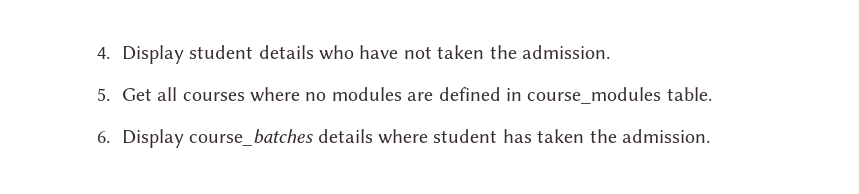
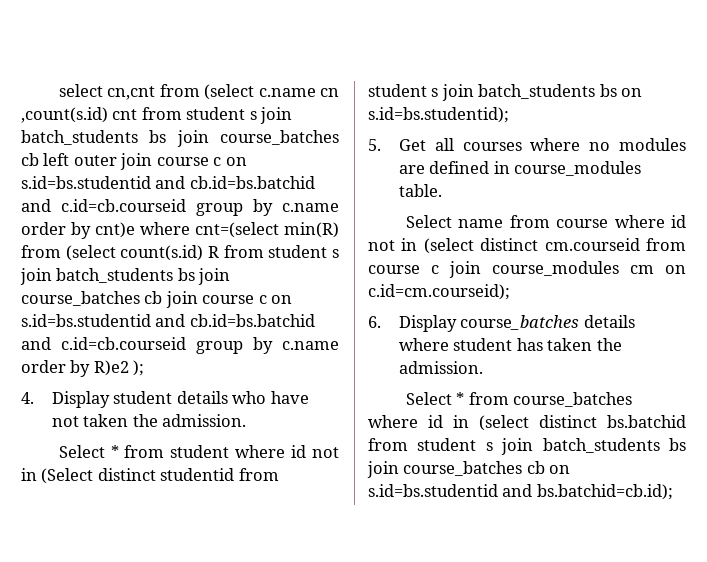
(97, 53) none -> [58,84,340,100] [21,107,293,124] [21,130,339,147] [21,153,247,170] [21,176,315,189] [21,199,339,216] [21,222,339,239] [21,245,339,261] [20,268,231,285] [21,291,293,308] [21,314,315,327] [21,337,339,354] [21,360,145,377] select cn,cnt from (select c.name cn ,count(s.id) cnt from student s join batch_students bs join course_batches cb left outer join course c on s.id=bs.studentid and cb.id=bs.batchid and c.id=cb.courseid group by c.name order by cnt)e where cnt=(select min(R) from (select count(s.id) R from student s join batch_students bs join course_batches cb join course c on s.id=bs.studentid and cb.id=bs.batchid and c.id=cb.courseid group by c.name order by R)e2 ); //
(610, 52) none -> [58,445,339,458] [21,468,279,484] [368,84,643,101] [368,107,509,123] // Select * from student where id not in (Select distinct studentid from student s join batch_students bs on s.id=bs.studentid);
(712, 94) none -> [405,215,686,228] [368,238,686,254] [368,261,686,278] [368,284,510,300] // Select name from course where id not in (select distinct cm.courseid from course c join course_modules cm on c.id=cm.courseid);
(710, 136) none -> [405,392,633,407] [368,415,686,431] [368,438,686,455] [367,461,571,478] [368,484,673,500] // Select * from course_batches where id in (select distinct bs.batchid from student s join batch_students bs join course_batches cb on s.id=bs.studentid and bs.batchid=cb.id);

